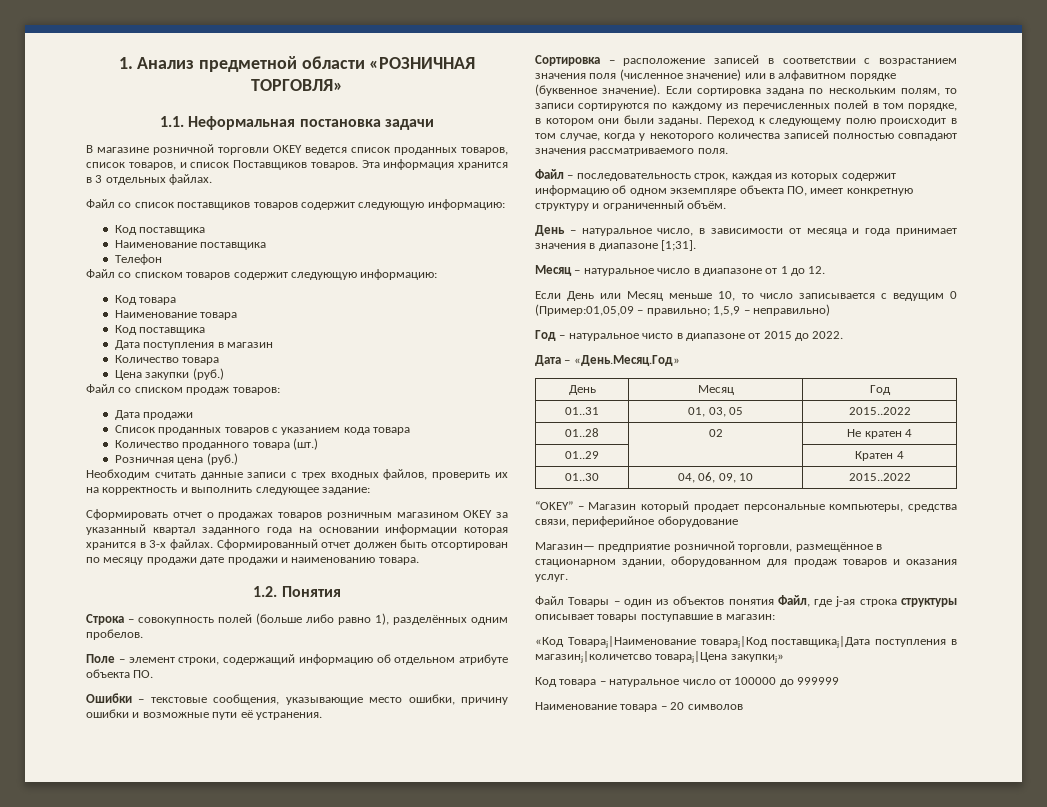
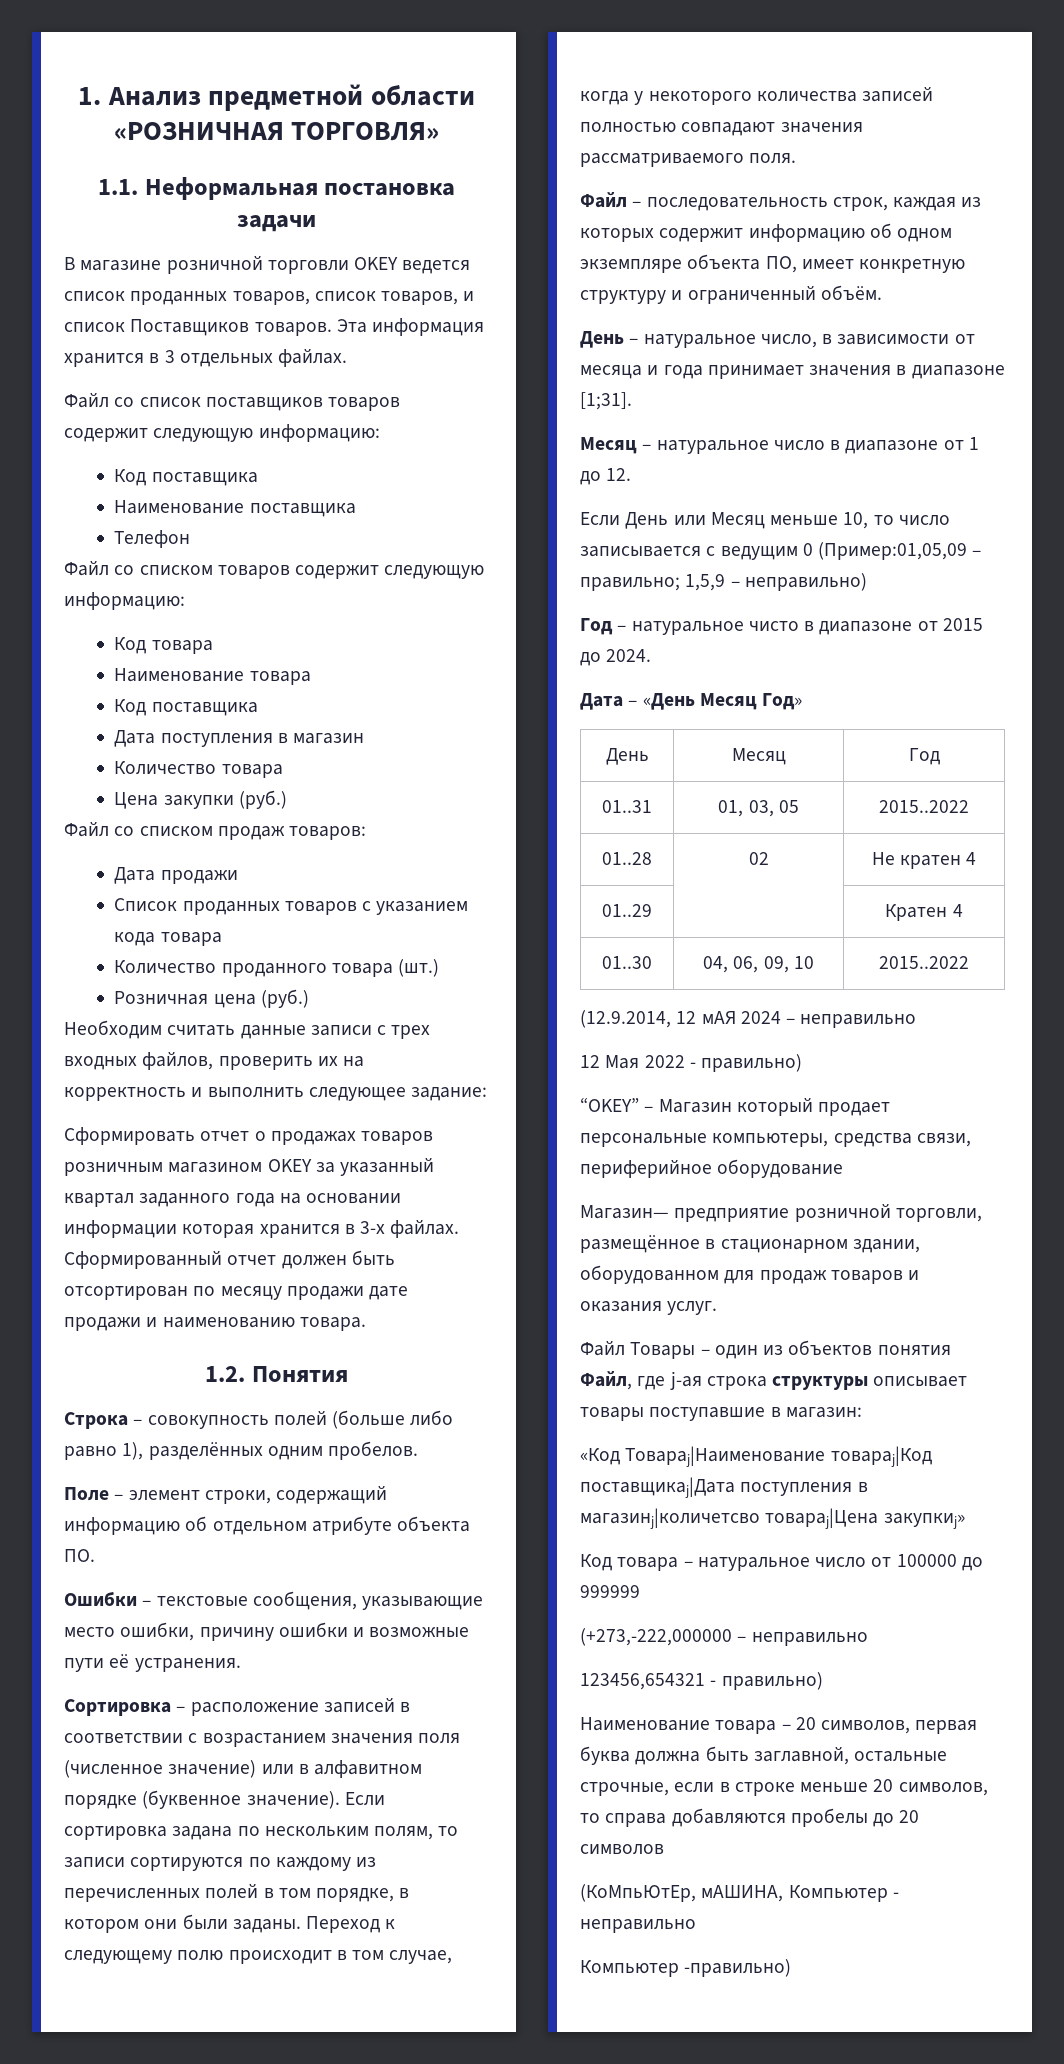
[812,331,844,339] 2022. -> [606,649,652,662] 2024.
[573,355,680,366] «День.Месяц.Год» -> [642,693,803,710] «День Месяц Год»
(911, 477) none -> [580,1010,917,1028] [580,1054,803,1072] // (12.9.2014, 12 мАЯ 2024 – неправильно // 12 Мая 2022 - правильно)
[535,702,743,712] Наименование товара – 20 символов -> [580,1628,868,1646] [580,1672,823,1690] [580,1717,978,1734] [580,1746,948,1765] [580,1779,988,1796] [580,1808,920,1827] [580,1844,664,1855] [580,1884,899,1902] [580,1919,696,1933] [580,1959,792,1977] (+273,-222,000000 – неправильно // 123456,654321 - правильно) // Наименование товара – 20 символов, первая буква должна быть заглавной, остальные строчные, если в строке меньше 20 символов, то справа добавляются пробелы до 20 символов // (КоМпьЮтЕр, мАШИНА, Компьютер - неправильно // Компьютер -правильно)

